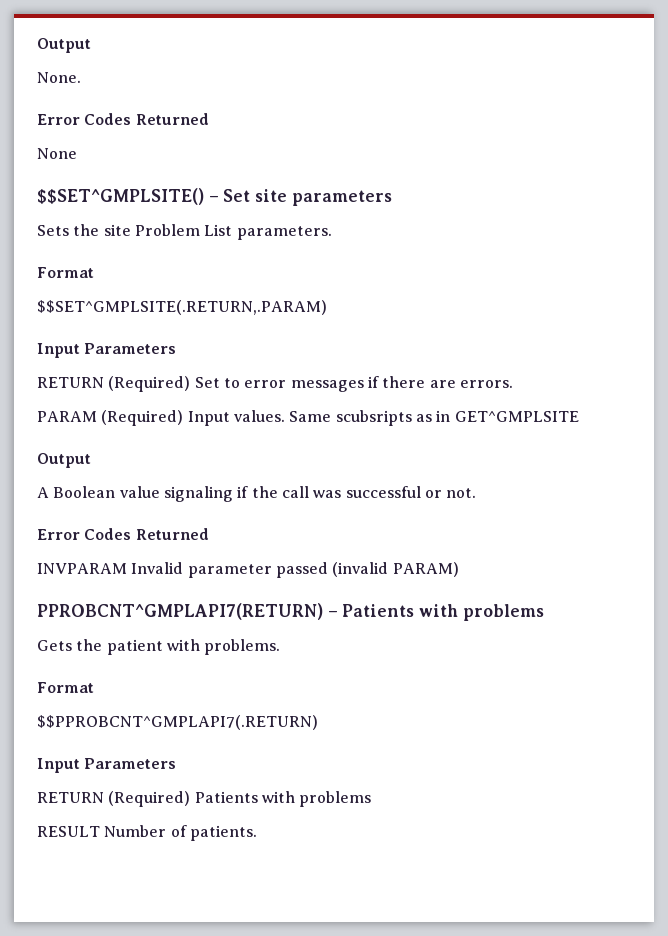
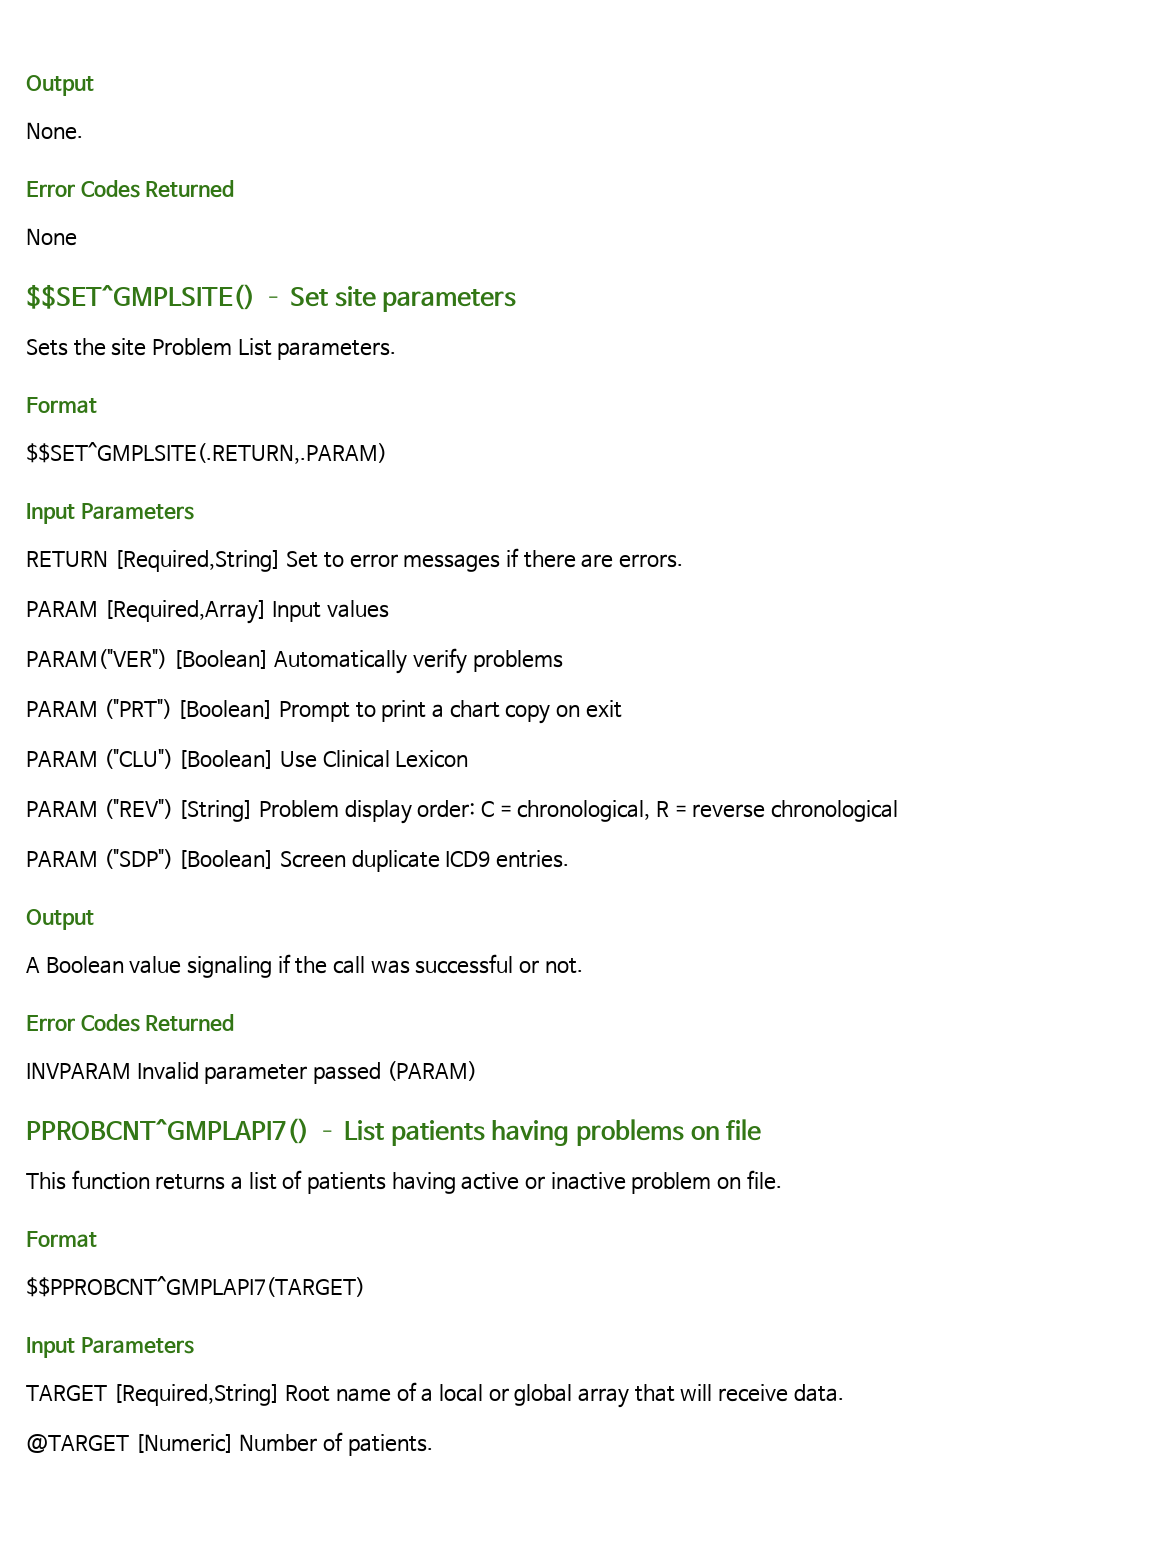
[108,376,191,392] (Required) -> [113,550,281,572] [Required,String]
[101,410,579,426] (Required) Input values. Same scubsripts as in GET^GMPLSITE -> [103,600,389,624] [26,648,563,674] [26,699,622,724] [26,749,469,769] [26,799,898,824] [26,849,569,872] [Required,Array] Input values // PARAM("VER") [Boolean] Automatically verify problems // PARAM ("PRT") [Boolean] Prompt to print a chart copy on exit // PARAM ("CLU") [Boolean] Use Clinical Lexicon // PARAM ("REV") [String] Problem display order: C = chronological, R = reverse chronological // PARAM ("SDP") [Boolean] Screen duplicate ICD9 entries.
[332,562,459,577] [37,603,544,621] [37,639,281,655] [37,682,94,693] [37,715,318,730] [37,758,177,773] [37,791,372,807] [37,826,100,837] (invalid PARAM) // PPROBCNT^GMPLAPI7(RETURN) – Patients with problems // Gets the patient with problems. // Format // $$PPROBCNT^GMPLAPI7(.RETURN) // Input Parameters // RETURN (Required) Patients with problems // RESULT -> [386,1061,477,1081] [26,1118,762,1146] [26,1170,782,1194] [26,1231,97,1247] [26,1276,365,1297] [26,1337,194,1358] [26,1382,844,1408] [26,1434,234,1453] (PARAM) // PPROBCNT^GMPLAPI7() – List patients having problems on file // This function returns a list of patients having active or inactive problem on file. // Format // $$PPROBCNT^GMPLAPI7(TARGET) // Input Parameters // TARGET [Required,String] Root name of a local or global array that will receive data. // @TARGET [Numeric]

